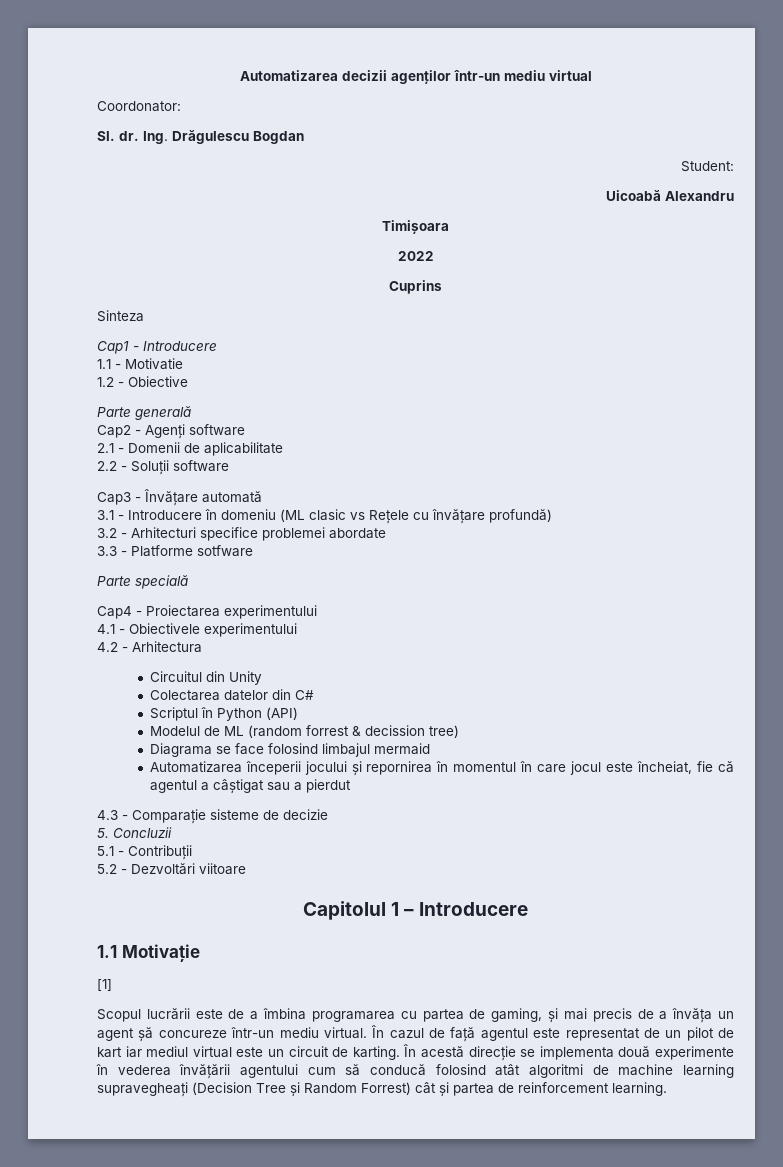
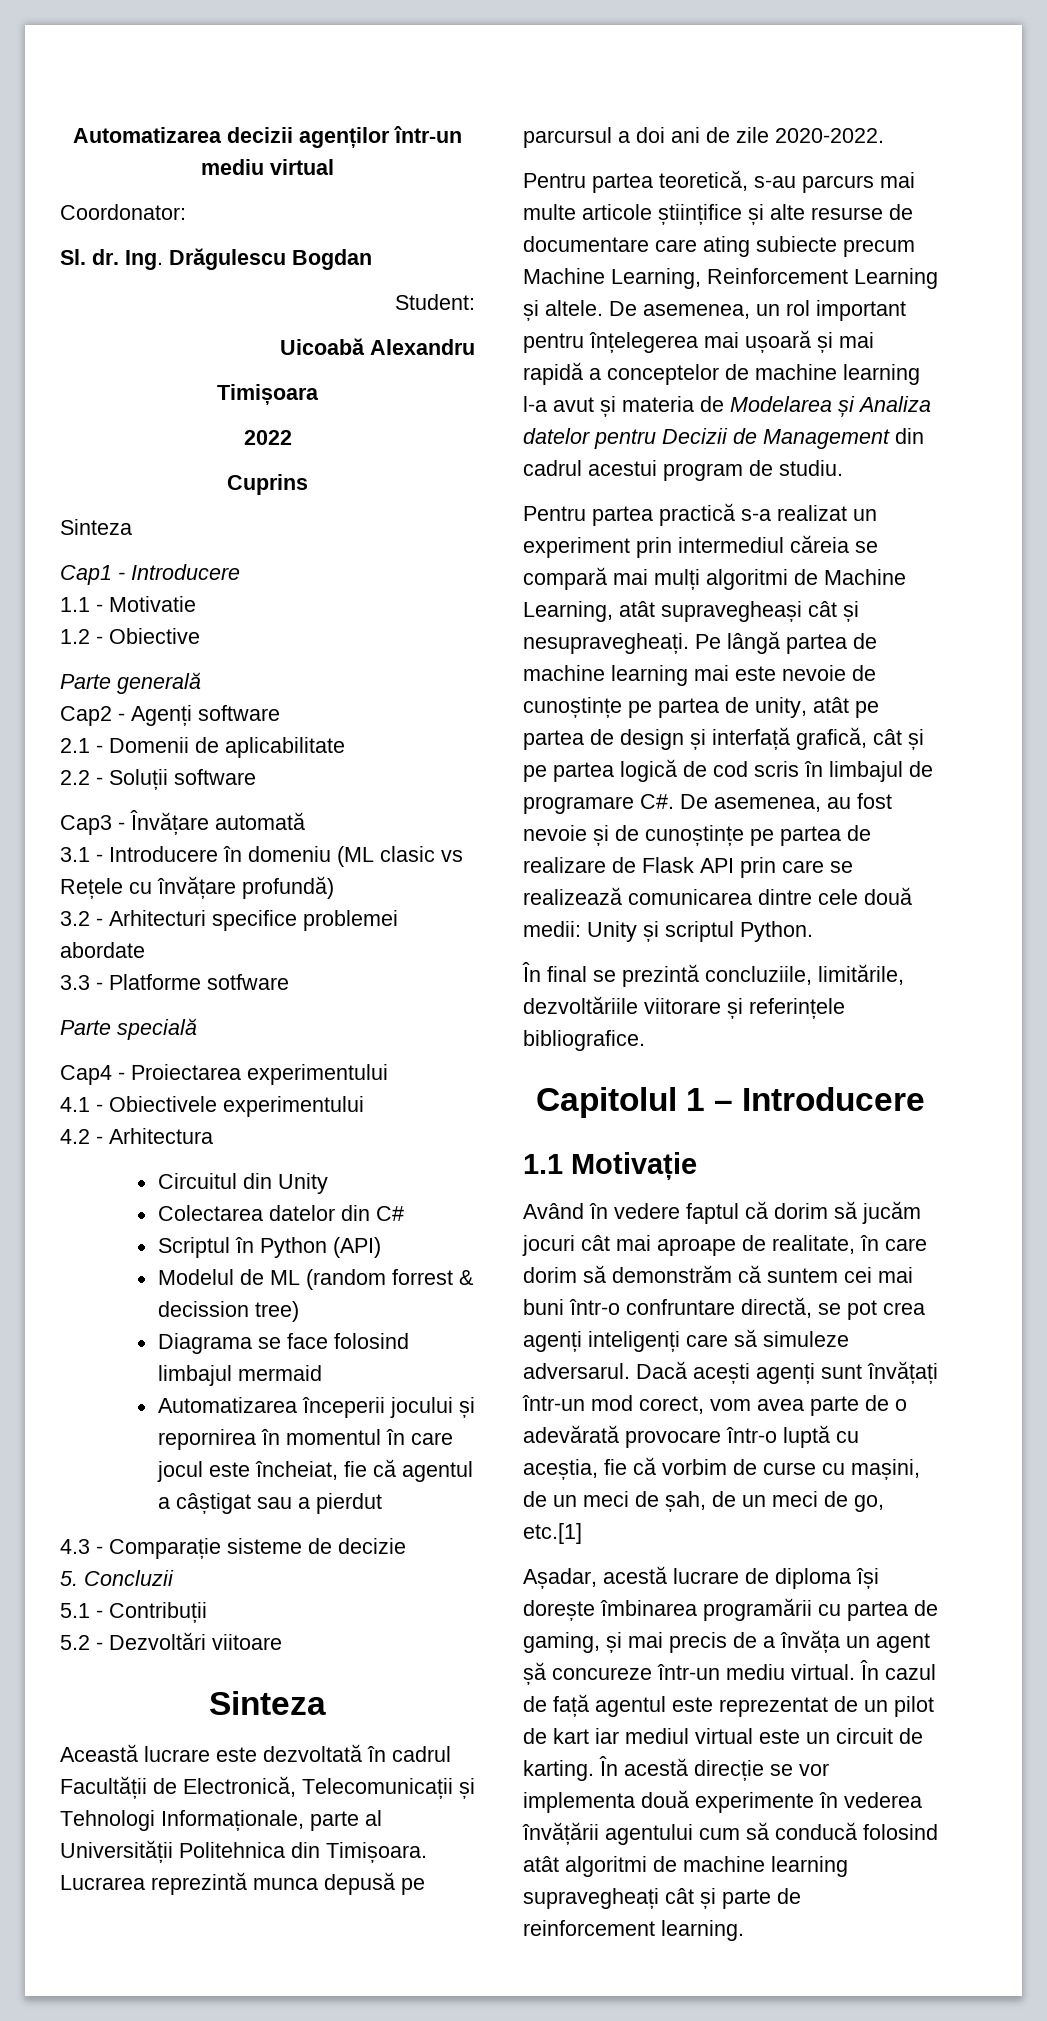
(246, 869) none -> [209,1691,326,1715] [60,1744,451,1762] [60,1776,475,1799] [60,1810,382,1831] [60,1840,427,1863] [60,1872,425,1895] [523,127,884,148] [523,170,915,193] [523,204,913,225] [523,236,915,257] [523,268,938,289] [523,300,906,321] [523,330,874,353] [523,362,920,385] [523,396,931,417] [523,428,924,449] [523,460,843,481] [523,503,877,526] [523,535,878,558] [523,567,906,590] [523,601,859,622] [523,631,877,654] [523,665,876,686] [523,697,879,718] [523,727,924,750] [523,759,933,782] [523,793,892,814] [523,825,871,846] [523,857,853,878] [523,887,912,905] [523,921,813,942] [522,962,904,987] [523,996,845,1019] [523,1030,645,1051] // Sinteza // Această lucrare este dezvoltată în cadrul Facultății de Electronică, Telecomunicații și Tehnologi Informaționale, parte al Universității Politehnica din Timișoara. Lucrarea reprezintă munca depusă pe parcursul a doi ani de zile 2020-2022. // Pentru partea teoretică, s-au parcurs mai multe articole științifice și alte resurse de documentare care ating subiecte precum Machine Learning, Reinforcement Learning și altele. De asemenea, un rol important pentru înțelegerea mai ușoară și mai rapidă a conceptelor de machine learning l-a avut și materia de Modelarea și Analiza datelor pentru Decizii de Management din cadrul acestui program de studiu. // Pentru partea practică s-a realizat un experiment prin intermediul căreia se compară mai mulți algoritmi de Machine Learning, atât supravegheași cât și nesupravegheați. Pe lângă partea de machine learning mai este nevoie de cunoștințe pe partea de unity, atât pe partea de design și interfață grafică, cât și pe partea logică de cod scris în limbajul de programare C#. De asemenea, au fost nevoie și de cunoștințe pe partea de realizare de Flask API prin care se realizează comunicarea dintre cele două medii: Unity și scriptul Python. // În final se prezintă concluziile, limitările, dezvoltăriile viitorare și referințele bibliografice.
[97,979,112,991] [97,1008,395,1022] [1] // Scopul lucrării este de a îmbina programarea -> [523,1201,921,1224] [522,1235,927,1256] [523,1265,913,1283] [523,1297,925,1320] [523,1329,849,1352] [523,1361,938,1384] [522,1395,907,1416] [523,1425,859,1448] [523,1457,920,1480] [523,1491,884,1512] [523,1523,582,1544] [523,1566,879,1589] [523,1598,812,1621] Având în vedere faptul că dorim să jucăm jocuri cât mai aproape de realitate, în care dorim să demonstrăm că suntem cei mai buni într-o confruntare directă, se pot crea agenți inteligenți care să simuleze adversarul. Dacă acești agenți sunt învățați într-un mod corect, vom avea parte de o adevărată provocare într-o luptă cu aceștia, fie că vorbim de curse cu mașini, de un meci de șah, de un meci de go, etc.[1] // Așadar, acestă lucrare de diploma își dorește îmbinarea programării
[565,1028,640,1041] representat -> [719,1697,828,1717] reprezentat
(536, 1053) none -> [799,1763,829,1776] vor
[192,1082,494,1097] (Decision Tree și Random Forrest) cât și partea -> [665,1888,771,1909] cât și parte

